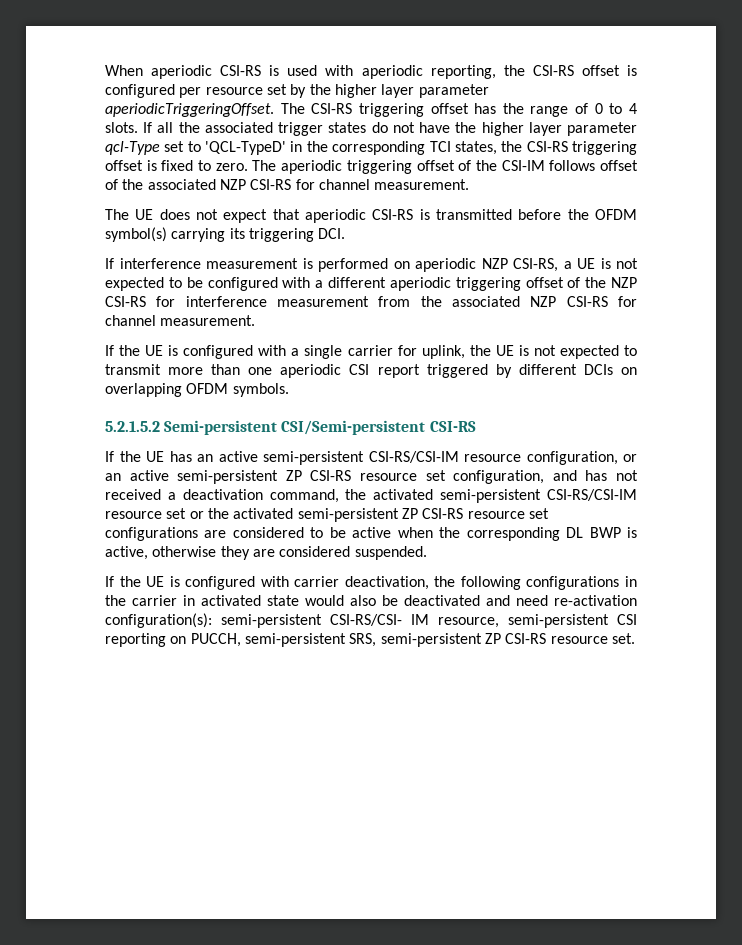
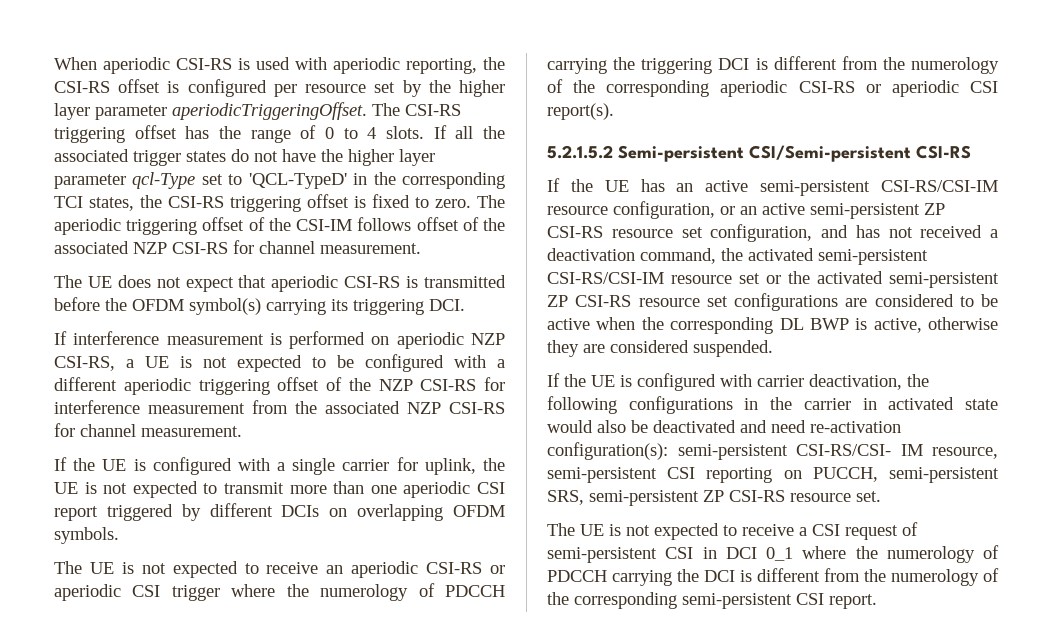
(289, 390) none -> [54,561,505,578] [54,583,505,601] [547,56,999,74] [547,79,998,97] [547,103,614,120] // The UE is not expected to receive an aperiodic CSI-RS or aperiodic CSI trigger where the numerology of PDCCH carrying the triggering DCI is different from the numerology of the corresponding aperiodic CSI-RS or aperiodic CSI report(s).
(635, 638) none -> [547,522,918,540] [547,545,999,563] [547,568,999,586] [547,592,877,609] // The UE is not expected to receive a CSI request of semi-persistent CSI in DCI 0_1 where the numerology of PDCCH carrying the DCI is different from the numerology of the corresponding semi-persistent CSI report.

